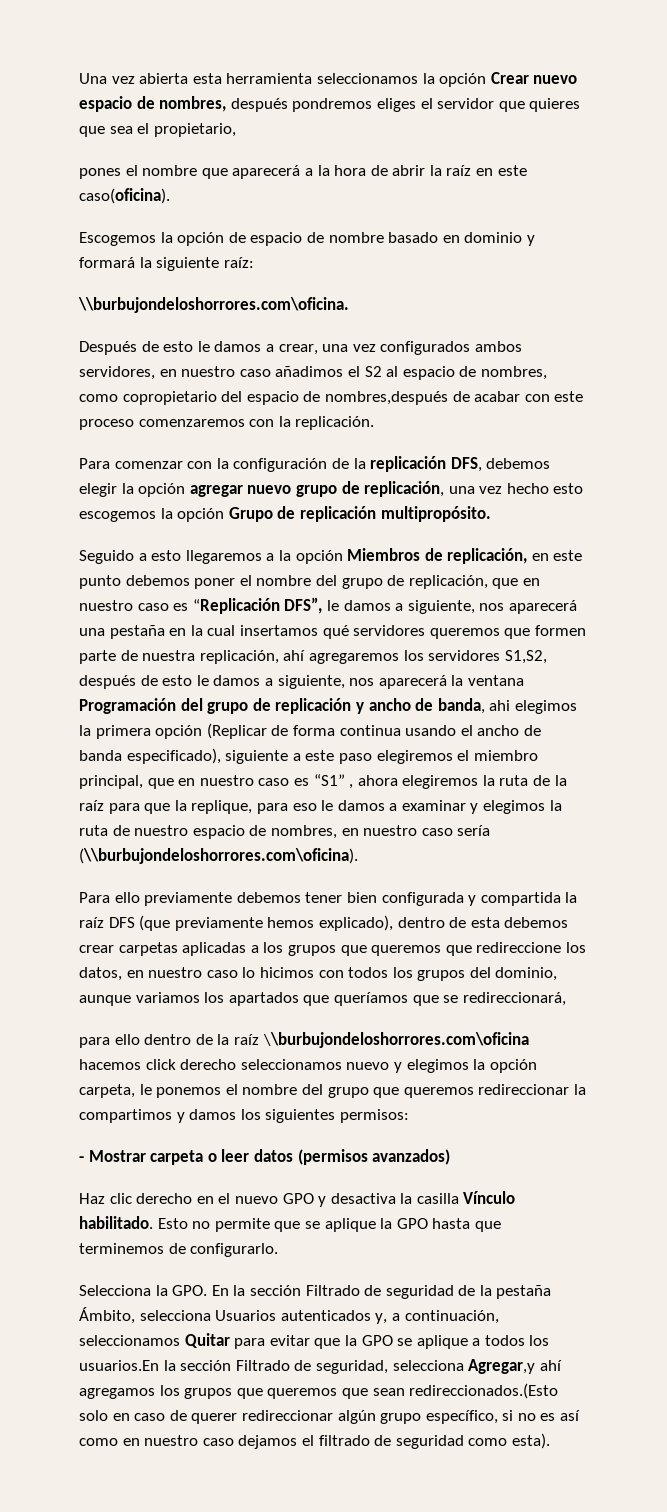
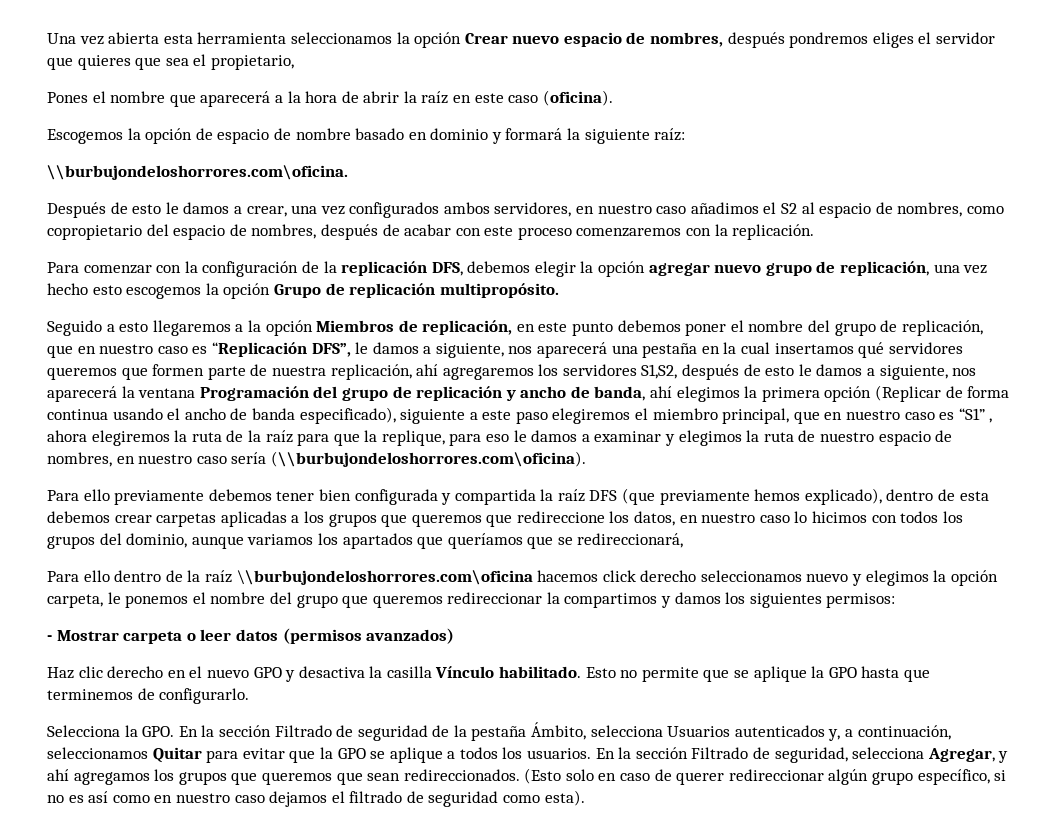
[79,168,121,179] pones -> [47,92,88,103] Pones
[79,188,170,204] caso(oficina). -> [508,90,613,106] caso (oficina).
[324,391,448,405] nombres,después -> [251,224,378,240] nombres, después
[489,700,511,711] ahi -> [650,386,673,398] ahí
[79,1037,110,1048] para -> [47,571,79,582] Para
[79,1360,159,1371] usuarios.En -> [527,748,615,759] usuarios. En
[468,1359,536,1374] Agregar,y -> [927,748,1009,763] Agregar, y
[409,1383,559,1399] redireccionados.(Esto -> [403,768,562,784] redireccionados. (Esto

